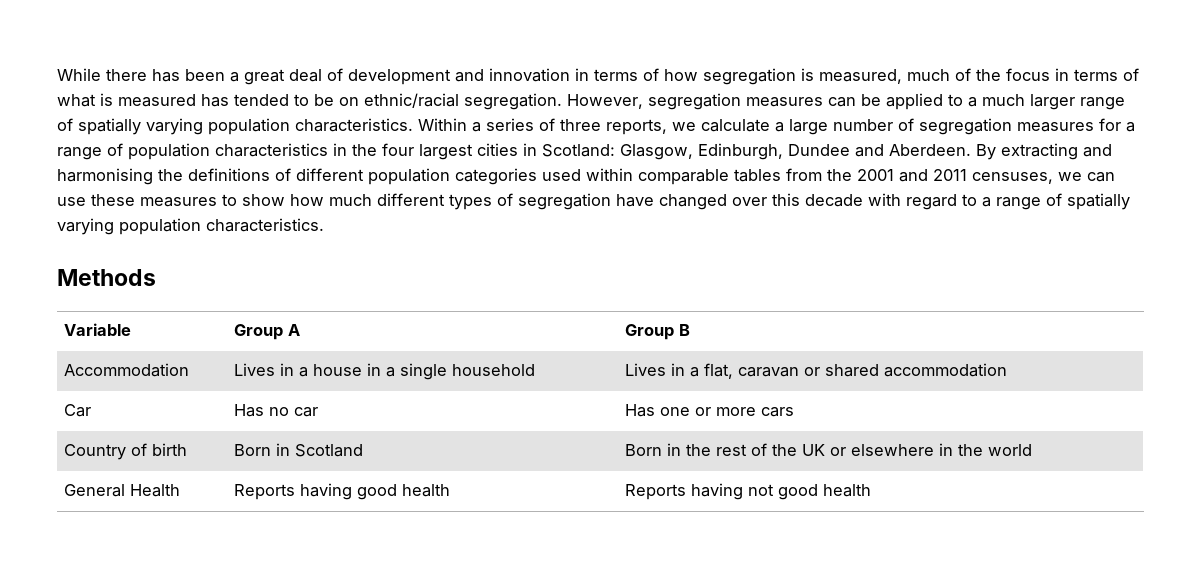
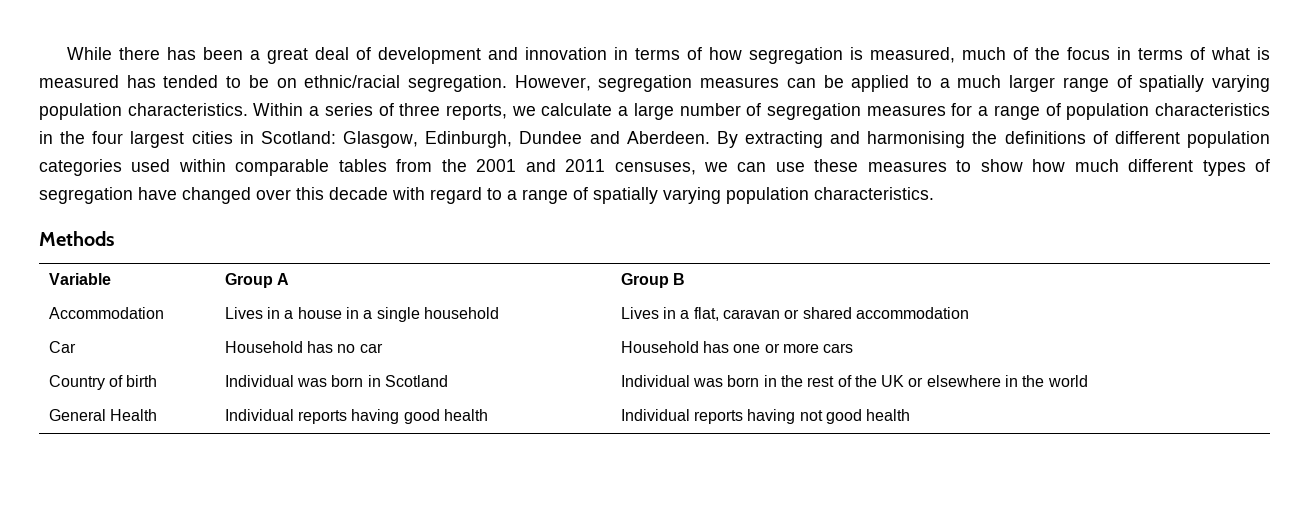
[233,404,264,417] Has -> [224,341,333,353] Household has
[624,404,655,417] Has -> [620,341,729,353] Household has
[233,444,271,456] Born -> [224,375,364,387] Individual was born
[624,444,662,456] Born -> [620,375,760,387] Individual was born
[233,484,295,500] Reports -> [224,409,347,424] Individual reports
[624,484,686,500] Reports -> [620,409,743,424] Individual reports

